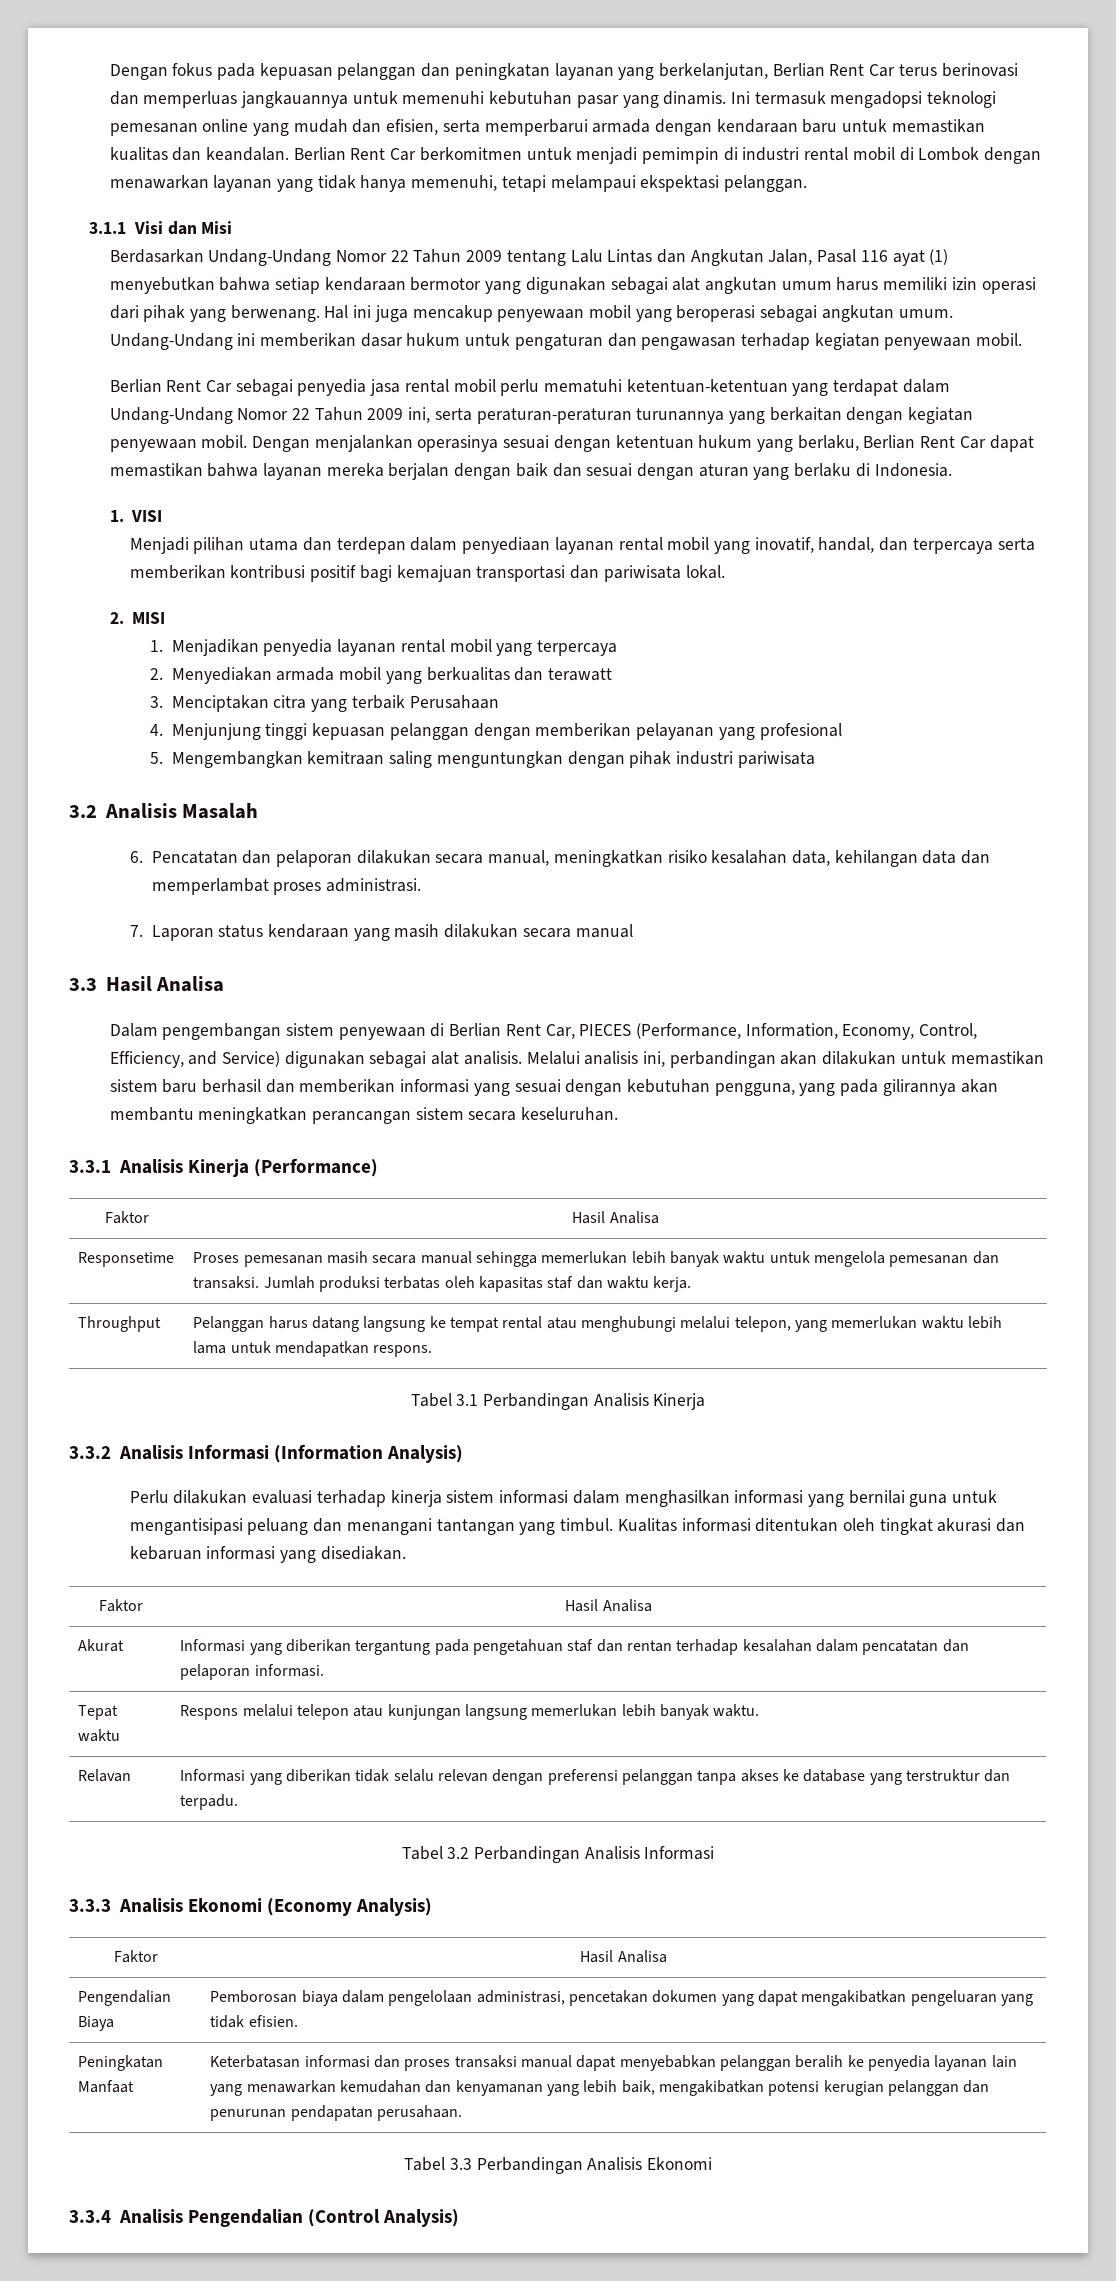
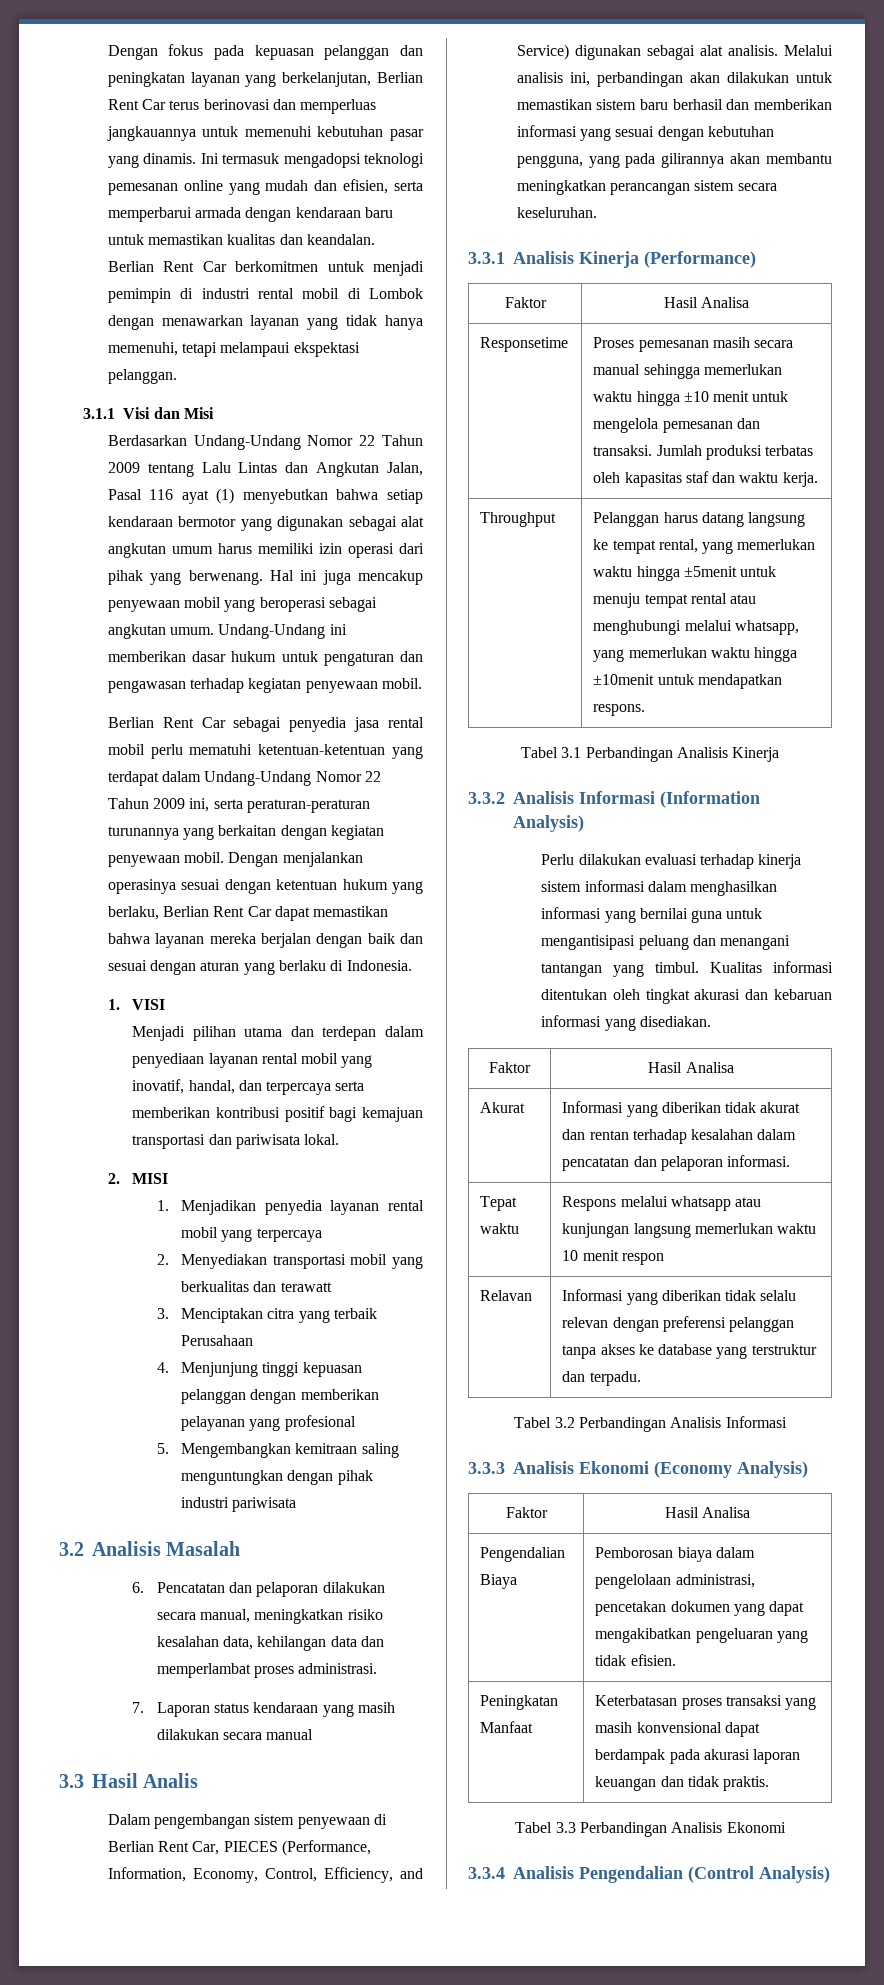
[276,667,335,681] armada -> [272,1254,346,1269] transportasi
[156,976,225,992] Analisa -> [143,1773,199,1788] Analis
[631,1251,766,1267] lebih banyak waktu -> [593,391,750,406] waktu hingga ±10 menit
(500, 1324) none -> [658,539,816,554] [593,566,777,581] [593,593,688,608] rental, yang memerlukan waktu hingga ±5menit untuk menuju tempat
[734,1316,1002,1332] [193,1341,227,1354] telepon, yang memerlukan waktu lebih lama -> [734,620,799,635] [593,647,798,662] [593,674,655,685] whatsapp, yang memerlukan waktu hingga ±10menit
[355,1639,594,1655] tergantung pada pengetahuan staf -> [725,1102,801,1113] tidak akurat
[297,1704,350,1720] telepon -> [670,1196,731,1211] whatsapp
[621,1704,760,1720] lebih banyak waktu. -> [777,1223,817,1234] [562,1250,664,1265] waktu 10 menit respon
[304,2055,1017,2071] [210,2080,990,2096] [210,2105,463,2121] informasi dan proses transaksi manual dapat menyebabkan pelanggan beralih ke penyedia layanan lain yang menawarkan kemudahan dan kenyamanan yang lebih baik, mengakibatkan potensi kerugian pelanggan dan penurunan pendapatan perusahaan. -> [681,1695,817,1710] [595,1722,760,1737] [595,1749,801,1764] [595,1776,770,1791] proses transaksi yang masih konvensional dapat berdampak pada akurasi laporan keuangan dan tidak praktis.

